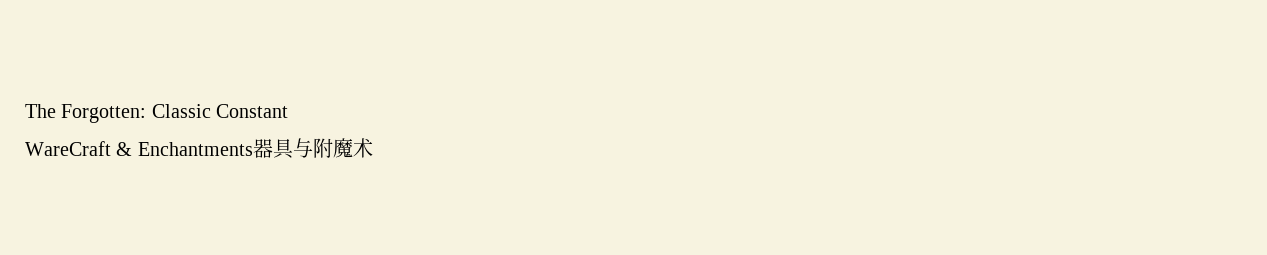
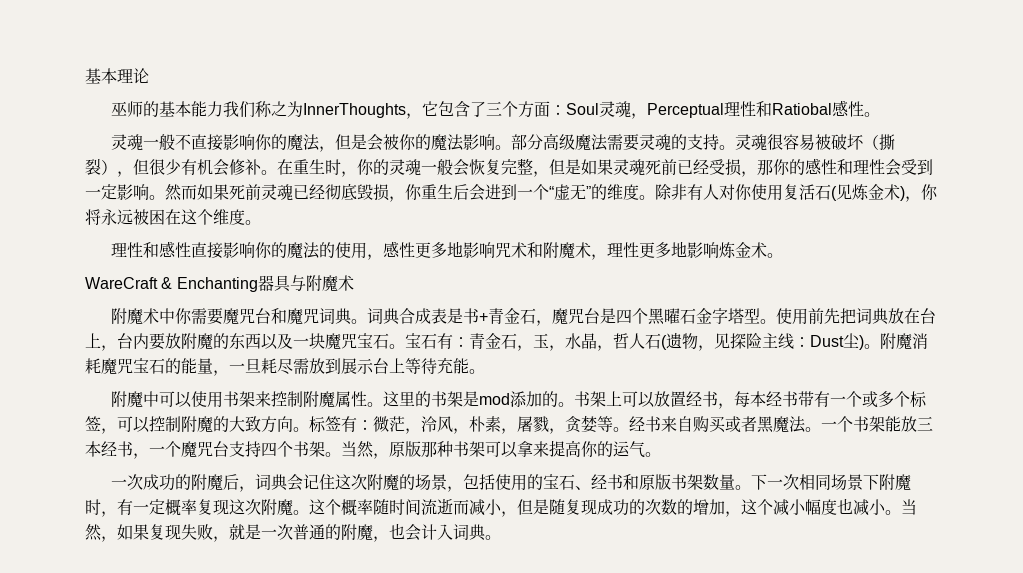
[25,104,289,123] The Forgotten: Classic Constant -> [85,68,149,84] [111,100,881,119] [111,133,896,152] [85,158,933,177] [85,183,938,202] [85,209,261,225] [111,241,784,260] 基本理论 // 巫师的基本能力我们称之为InnerThoughts，它包含了三个方面：Soul灵魂，Perceptual理性和Ratiobal感性。 // 灵魂一般不直接影响你的魔法，但是会被你的魔法影响。部分高级魔法需要灵魂的支持。灵魂很容易被破坏（撕裂），但很少有机会修补。在重生时，你的灵魂一般会恢复完整，但是如果灵魂死前已经受损，那你的感性和理性会受到一定影响。然而如果死前灵魂已经彻底毁损，你重生后会进到一个“虚无”的维度。除非有人对你使用复活石(见炼金术)，你将永远被困在这个维度。 // 理性和感性直接影响你的魔法的使用，感性更多地影响咒术和附魔术，理性更多地影响炼金术。
[137,142,253,156] Enchantments -> [176,277,258,292] Enchanting
(373, 148) none -> [111,308,937,326] [85,332,928,351] [85,358,485,376] [111,391,928,409] [85,415,933,434] [85,440,661,459] [111,474,912,492] [85,498,917,517] [85,523,501,542] // 附魔术中你需要魔咒台和魔咒词典。词典合成表是书+青金石，魔咒台是四个黑曜石金字塔型。使用前先把词典放在台上，台内要放附魔的东西以及一块魔咒宝石。宝石有：青金石，玉，水晶，哲人石(遗物，见探险主线：Dust尘)。附魔消耗魔咒宝石的能量，一旦耗尽需放到展示台上等待充能。 // 附魔中可以使用书架来控制附魔属性。这里的书架是mod添加的。书架上可以放置经书，每本经书带有一个或多个标签，可以控制附魔的大致方向。标签有：微茫，泠风，朴素，屠戮，贪婪等。经书来自购买或者黑魔法。一个书架能放三本经书，一个魔咒台支持四个书架。当然，原版那种书架可以拿来提高你的运气。 // 一次成功的附魔后，词典会记住这次附魔的场景，包括使用的宝石、经书和原版书架数量。下一次相同场景下附魔时，有一定概率复现这次附魔。这个概率随时间流逝而减小，但是随复现成功的次数的增加，这个减小幅度也减小。当然，如果复现失败，就是一次普通的附魔，也会计入词典。

